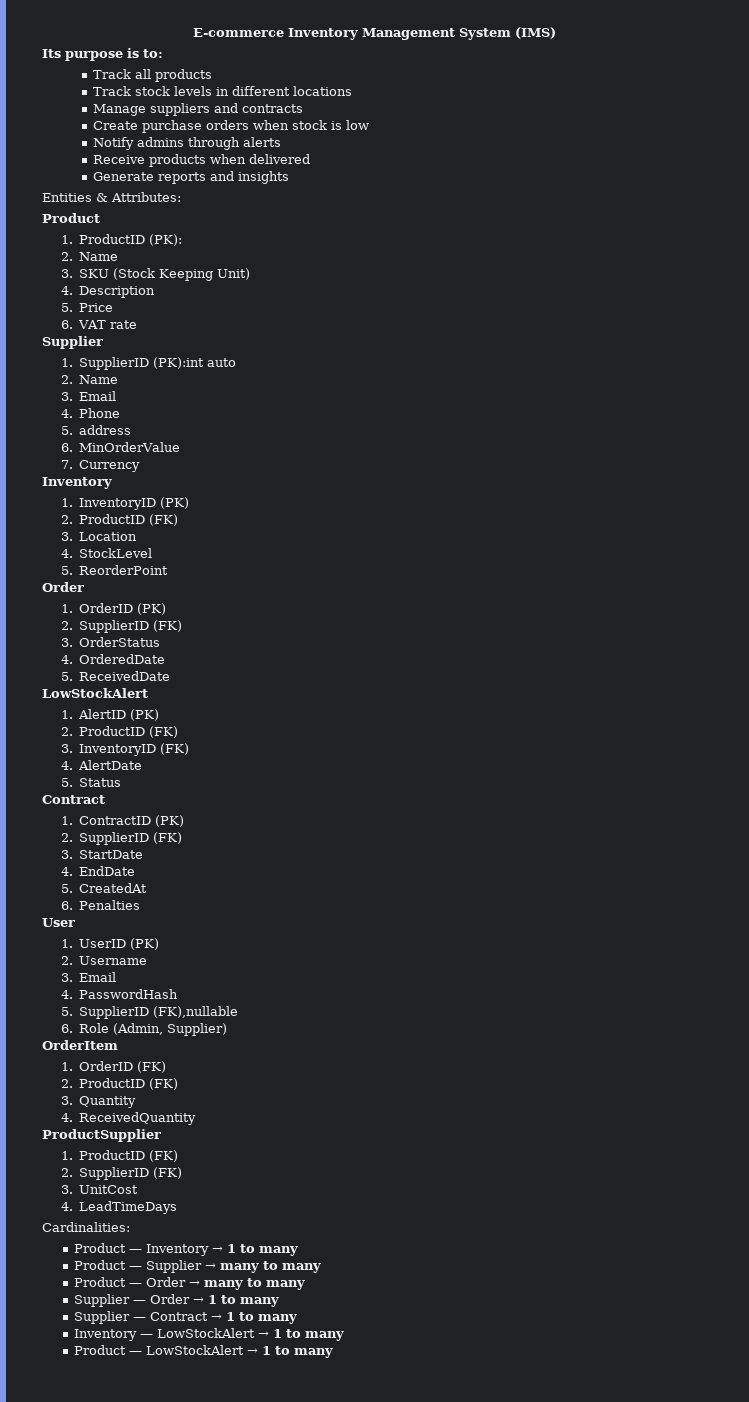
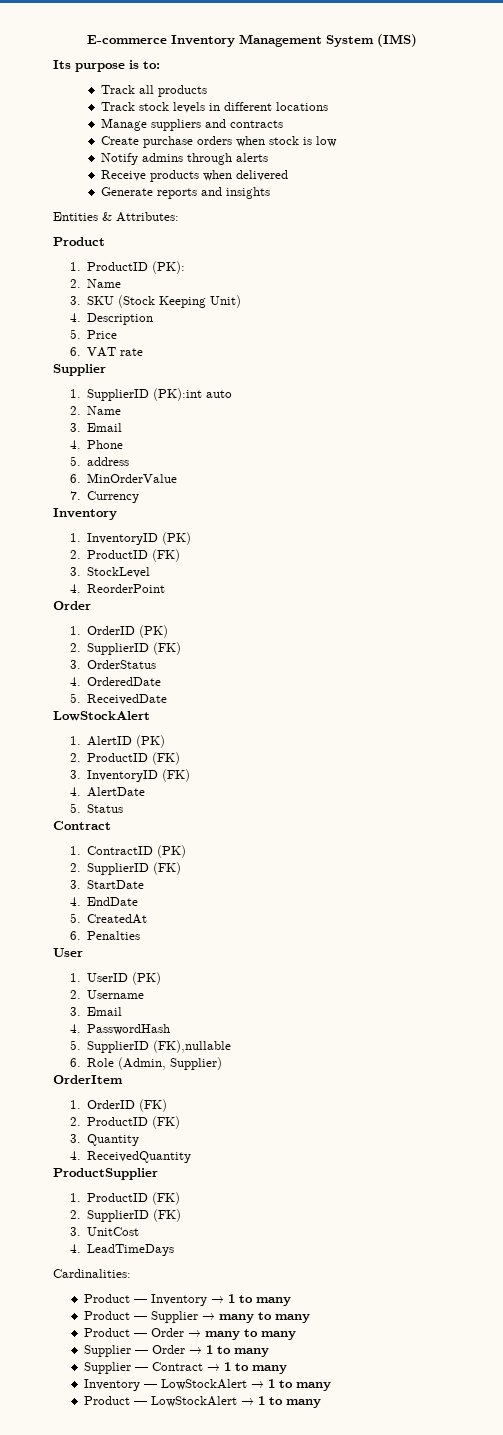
[79,532,138,541] [60,549,73,558] Location // 4. -> (81, 571) none
[60,566,73,575] 5. -> [69,584,81,593] 4.

